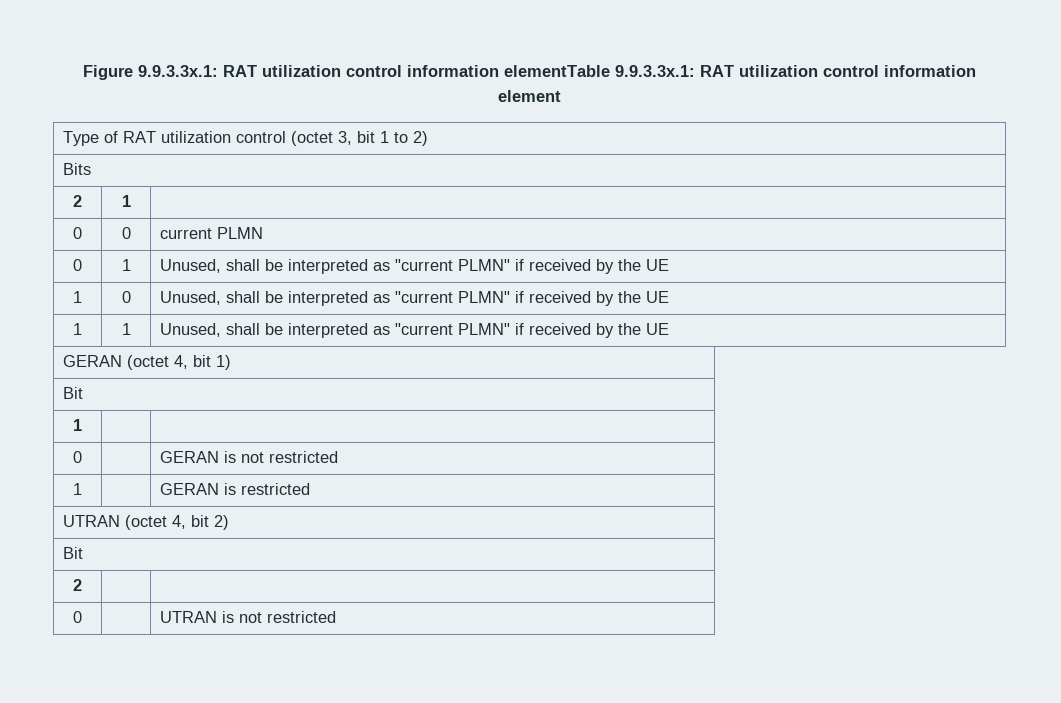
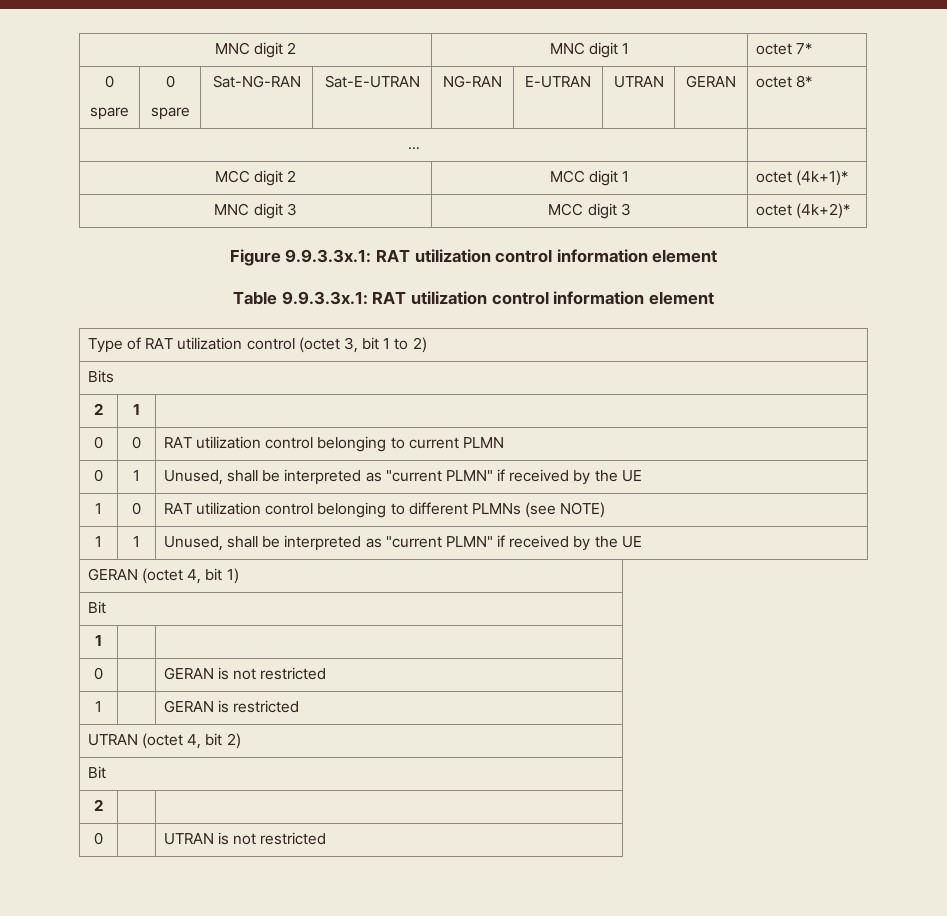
(83, 72) none -> [214,42,297,58] [549,42,630,58] [755,43,812,55] [105,75,114,88] [90,107,129,120] [165,75,175,88] [150,107,190,120] [212,75,301,88] [324,75,420,88] [443,75,503,88] [525,76,591,88] [613,76,664,88] [686,75,736,88] [755,75,812,88] [407,147,420,150] [214,170,297,186] [549,170,630,186] [755,170,848,186] [214,203,297,219] [548,203,631,219] [755,203,850,219] MNC digit 2 | MNC digit 1 | octet 7* // 0 // spare | 0 // spare | Sat-NG-RAN | Sat-E-UTRAN | NG-RAN | E-UTRAN | UTRAN | GERAN | octet 8* // … | // MCC digit 2 | MCC digit 1 | octet (4k+1)* // MNC digit 3 | MCC digit 3 | octet (4k+2)* //
[504,65,610,77] elementTable -> [652,249,718,263] [233,291,278,305] element // Table
(131, 233) none -> [163,436,405,452] RAT utilization control belonging to
[160,291,670,306] Unused, shall be interpreted as "current PLMN" if received by the UE -> [163,502,606,518] RAT utilization control belonging to different PLMNs (see NOTE)

